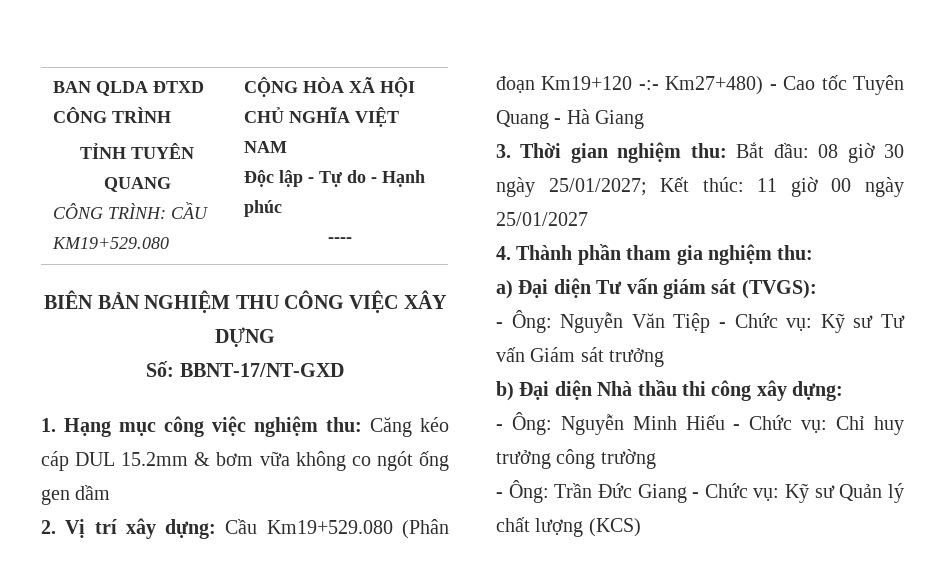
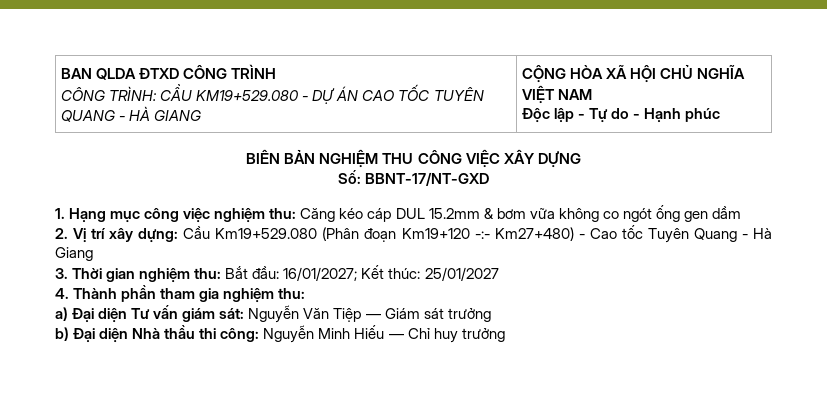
[80,143,194,159] [103,177,171,192] // TỈNH TUYÊN QUANG -> (277, 71) none
(169, 243) none -> [302,84,484,104] [61,106,202,122] - DỰ ÁN CAO TỐC TUYÊN QUANG - HÀ GIANG
[328,237,352,243] // ---- -> (721, 115) none
[818,143,904,163] [496,177,904,197] 08 giờ 30 ngày 25/01/2027; Kết thúc: 11 giờ 00 ngày -> [283,265,421,281] 16/01/2027; Kết thúc:
[711,279,817,299] [496,310,906,333] [496,347,525,362] sát (TVGS): // - Ông: Nguyễn Văn Tiệp - Chức vụ: Kỹ sư Tư vấn -> [219,305,381,323] sát: Nguyễn Văn Tiệp —
[711,380,844,401] [496,412,904,435] [496,449,656,469] [496,480,904,503] [496,517,641,537] công xây dựng: // - Ông: Nguyễn Minh Hiếu - Chức vụ: Chỉ huy trưởng công trường // - Ông: Trần Đức Giang - Chức vụ: Kỹ sư Quản lý chất lượng (KCS) -> [220,325,505,343] công: Nguyễn Minh Hiếu — Chỉ huy trưởng

